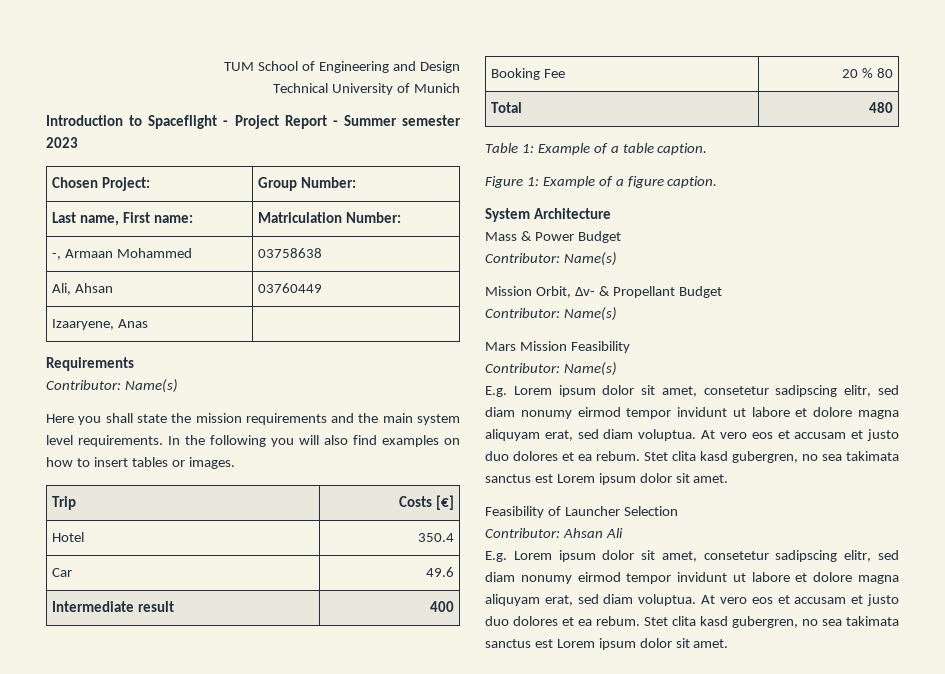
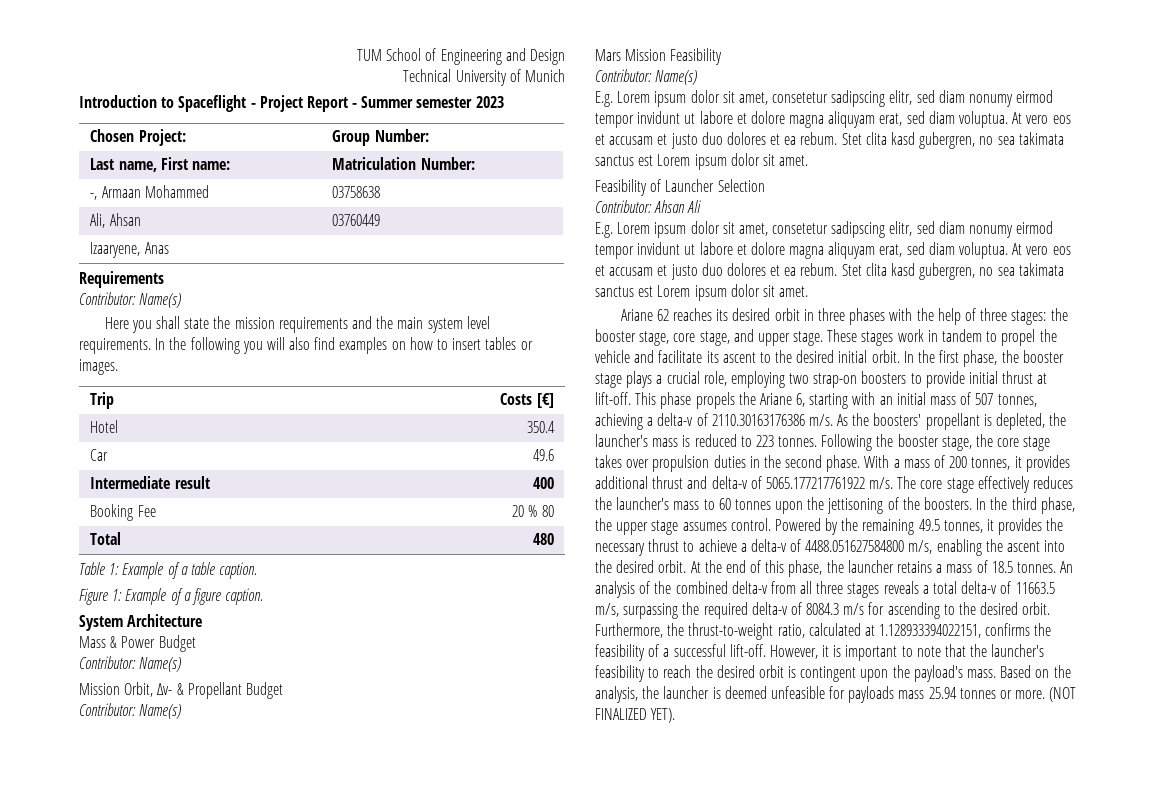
(729, 643) none -> [620,308,1068,325] [595,329,1057,346] [595,350,1064,367] [595,371,1048,388] [595,392,1037,409] [595,413,1067,430] [595,434,1051,451] [595,455,1070,472] [595,476,1074,493] [595,497,1075,514] [595,518,1064,535] [595,539,1066,556] [595,560,1074,577] [595,581,1055,598] [595,602,1051,619] [595,623,1052,640] [595,644,1045,661] [595,665,1071,682] [595,686,1077,703] [595,708,676,723] // Ariane 62 reaches its desired orbit in three phases with the help of three stages: the booster stage, core stage, and upper stage. These stages work in tandem to propel the vehicle and facilitate its ascent to the desired initial orbit. In the first phase, the booster stage plays a crucial role, employing two strap-on boosters to provide initial thrust at lift-off. This phase propels the Ariane 6, starting with an initial mass of 507 tonnes, achieving a delta-v of 2110.30163176386 m/s. As the boosters' propellant is depleted, the launcher's mass is reduced to 223 tonnes. Following the booster stage, the core stage takes over propulsion duties in the second phase. With a mass of 200 tonnes, it provides additional thrust and delta-v of 5065.177217761922 m/s. The core stage effectively reduces the launcher's mass to 60 tonnes upon the jettisoning of the boosters. In the third phase, the upper stage assumes control. Powered by the remaining 49.5 tonnes, it provides the necessary thrust to achieve a delta-v of 4488.051627584800 m/s, enabling the ascent into the desired orbit. At the end of this phase, the launcher retains a mass of 18.5 tonnes. An analysis of the combined delta-v from all three stages reveals a total delta-v of 11663.5 m/s, surpassing the required delta-v of 8084.3 m/s for ascending to the desired orbit. Furthermore, the thrust-to-weight ratio, calculated at 1.128933394022151, confirms the feasibility of a successful lift-off. However, it is important to note that the launcher's feasibility to reach the desired orbit is contingent upon the payload's mass. Based on the analysis, the launcher is deemed unfeasible for payloads mass 25.94 tonnes or more. (NOT FINALIZED YET).

